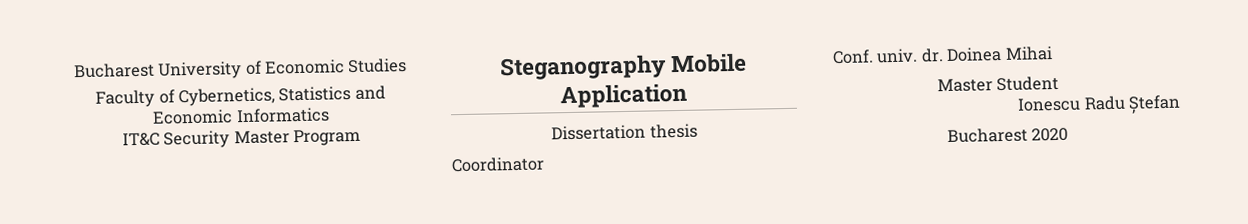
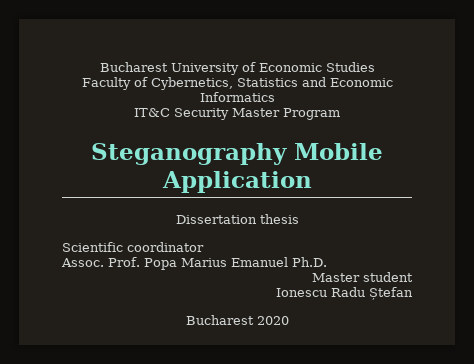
[451,156,545,173] [832,46,1053,65] [936,75,1060,93] Coordinator // Conf. univ. dr. Doinea Mihai // Master Student -> [62,242,204,252] [61,257,327,270] [312,272,413,282] Scientific coordinator // Assoc. Prof. Popa Marius Emanuel Ph.D. // Master student

